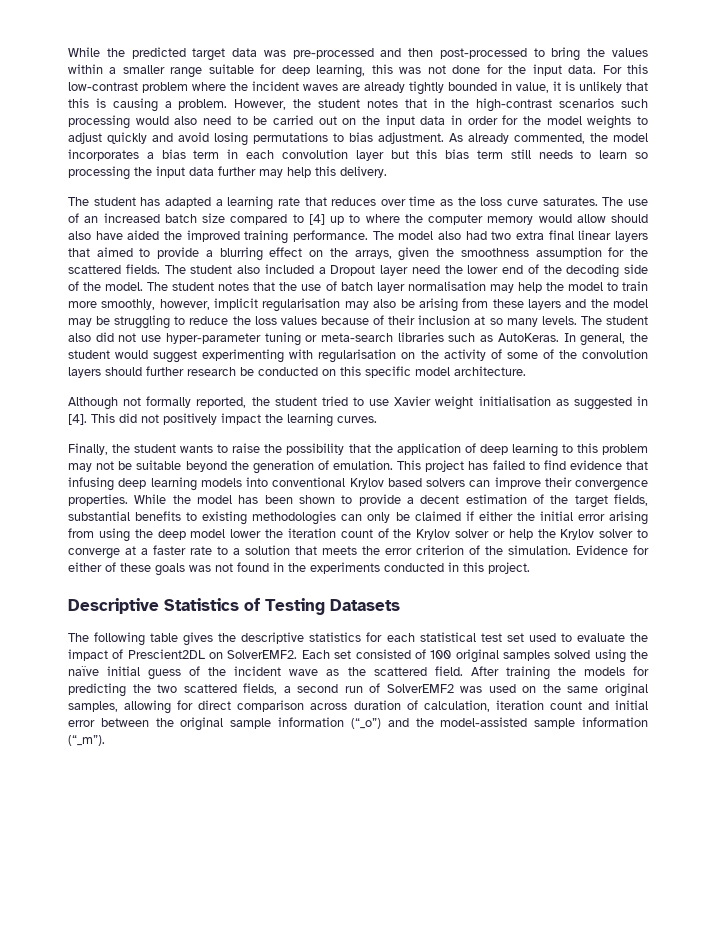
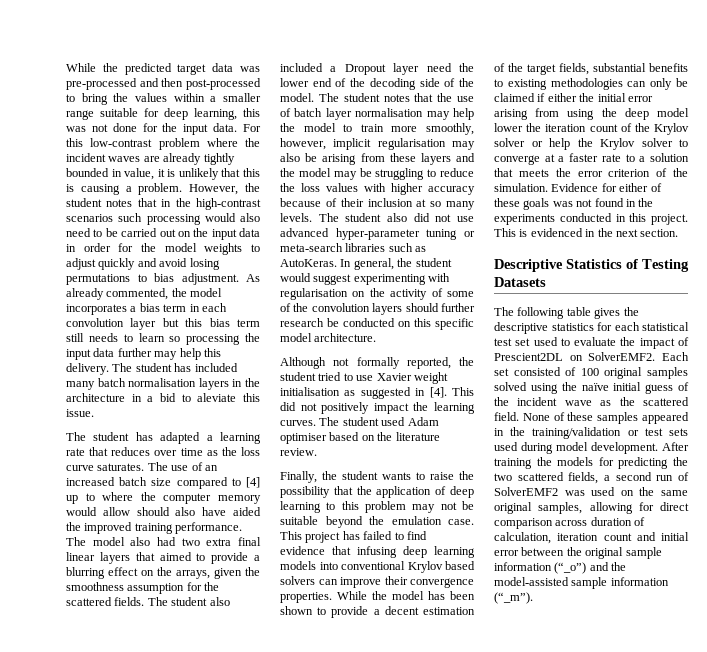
(387, 172) none -> [112,363,238,372] [66,378,260,390] [66,393,260,402] [66,409,94,417] The student has included many batch normalisation layers in the architecture in a bid to aleviate this issue.
(317, 320) none -> [364,183,475,195] with higher accuracy
(162, 338) none -> [280,228,329,237] advanced
(377, 419) none -> [319,417,439,426] [280,432,440,444] [280,448,317,456] The student used Adam optimiser based on the literature review.
[252,460,393,474] generation of emulation. -> [391,516,474,525] emulation case.
(530, 568) none -> [494,228,679,237] This is evidenced in the next section.
(463, 671) none -> [522,412,689,424] [494,427,688,439] [494,442,658,454] None of these samples appeared in the training/validation or test sets used during model development.

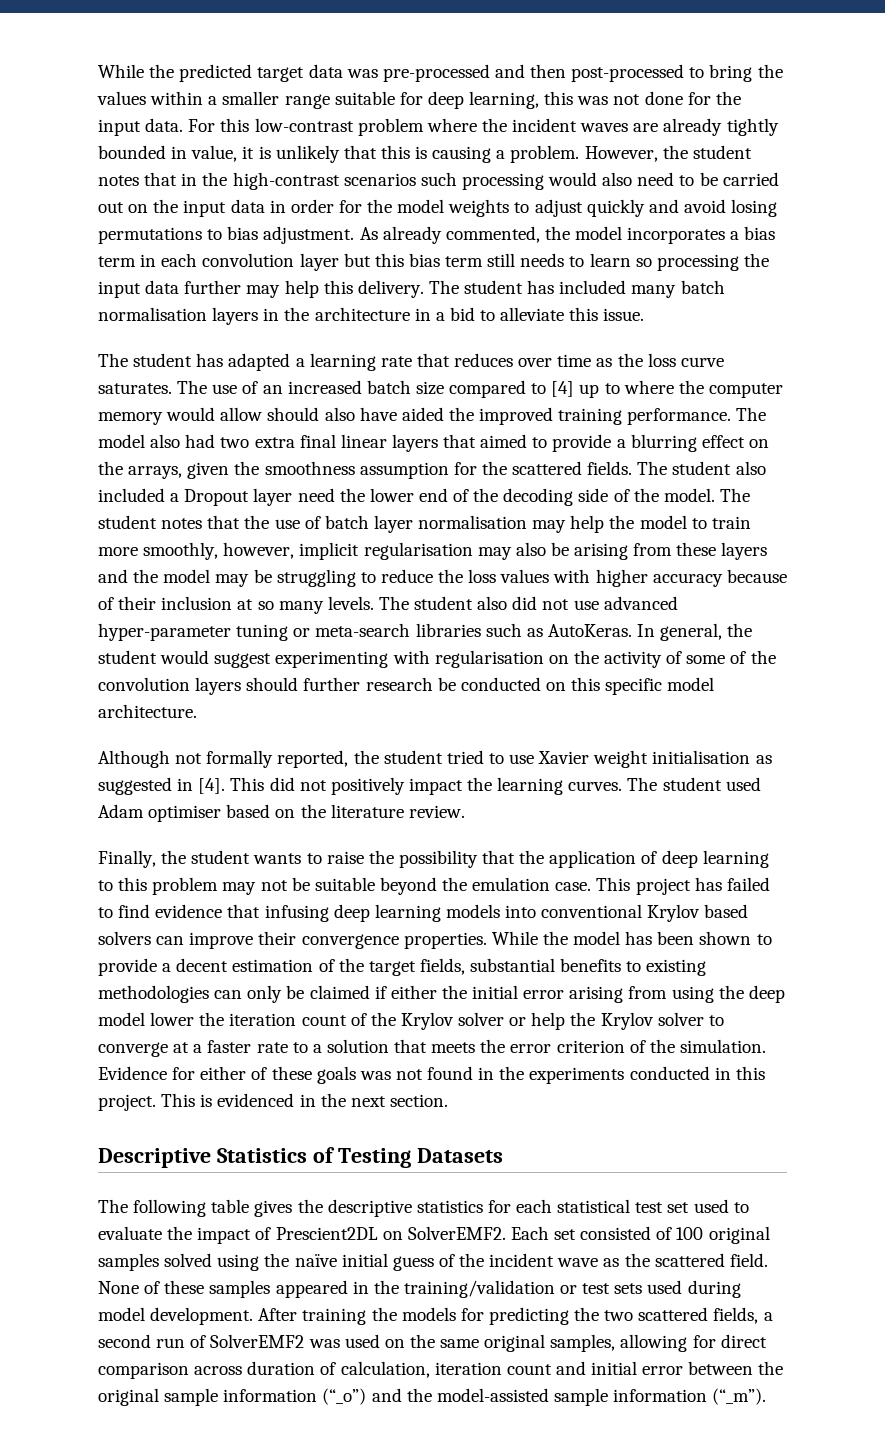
[197,393,237,402] aleviate -> [500,307,565,321] alleviate

